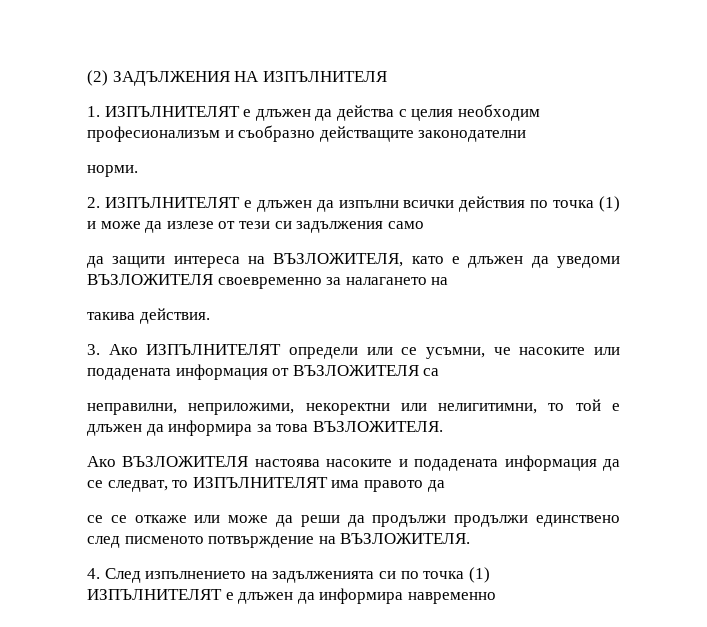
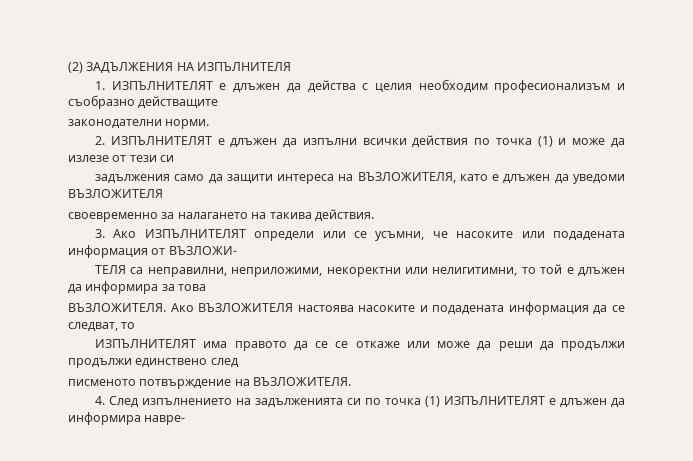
(414, 134) none -> (219, 102) //
(527, 136) // -> (162, 124) none
(292, 225) none -> (175, 158) //
(424, 225) // -> (205, 177) none
(213, 279) none -> (163, 193) //
(449, 281) // -> (267, 215) none
[292,365,419,376] ВЪЗЛОЖИТЕЛЯ -> [168,246,237,255] [95,265,127,274] ВЪЗЛОЖИ- // ТЕЛЯ
(440, 372) // -> (144, 270) none
[312,421,443,432] ВЪЗЛОЖИТЕЛЯ. // -> [68,303,166,312] // ВЪЗЛОЖИТЕЛЯ.
(189, 484) none -> (136, 325) //
(445, 486) // -> (308, 346) none
(120, 542) none -> (239, 363) //
[407,592,496,604] навременно -> [144,415,186,425] навре-

